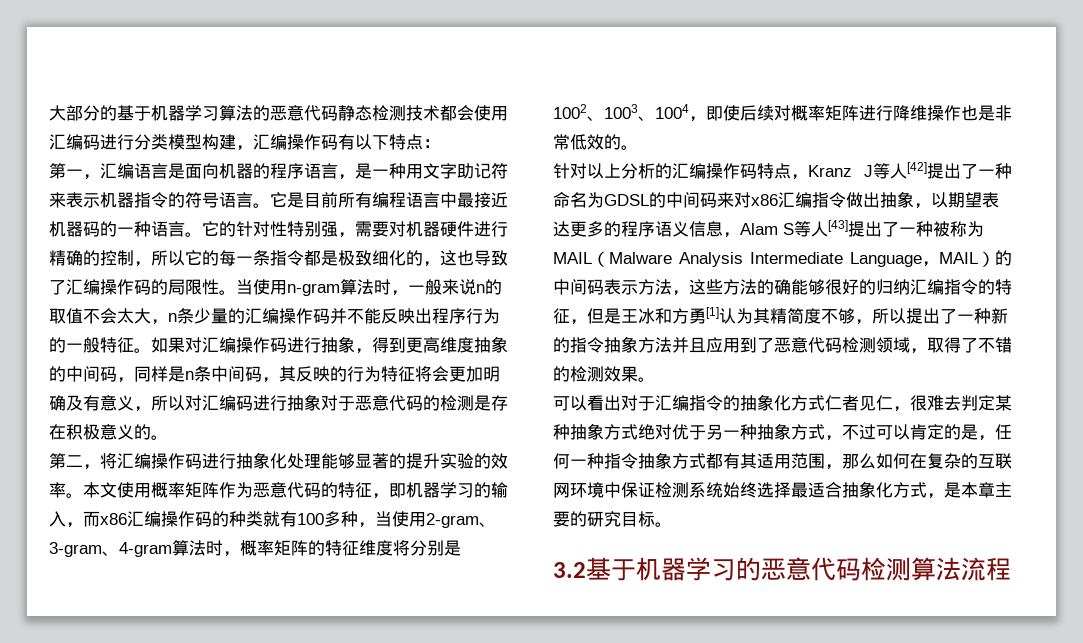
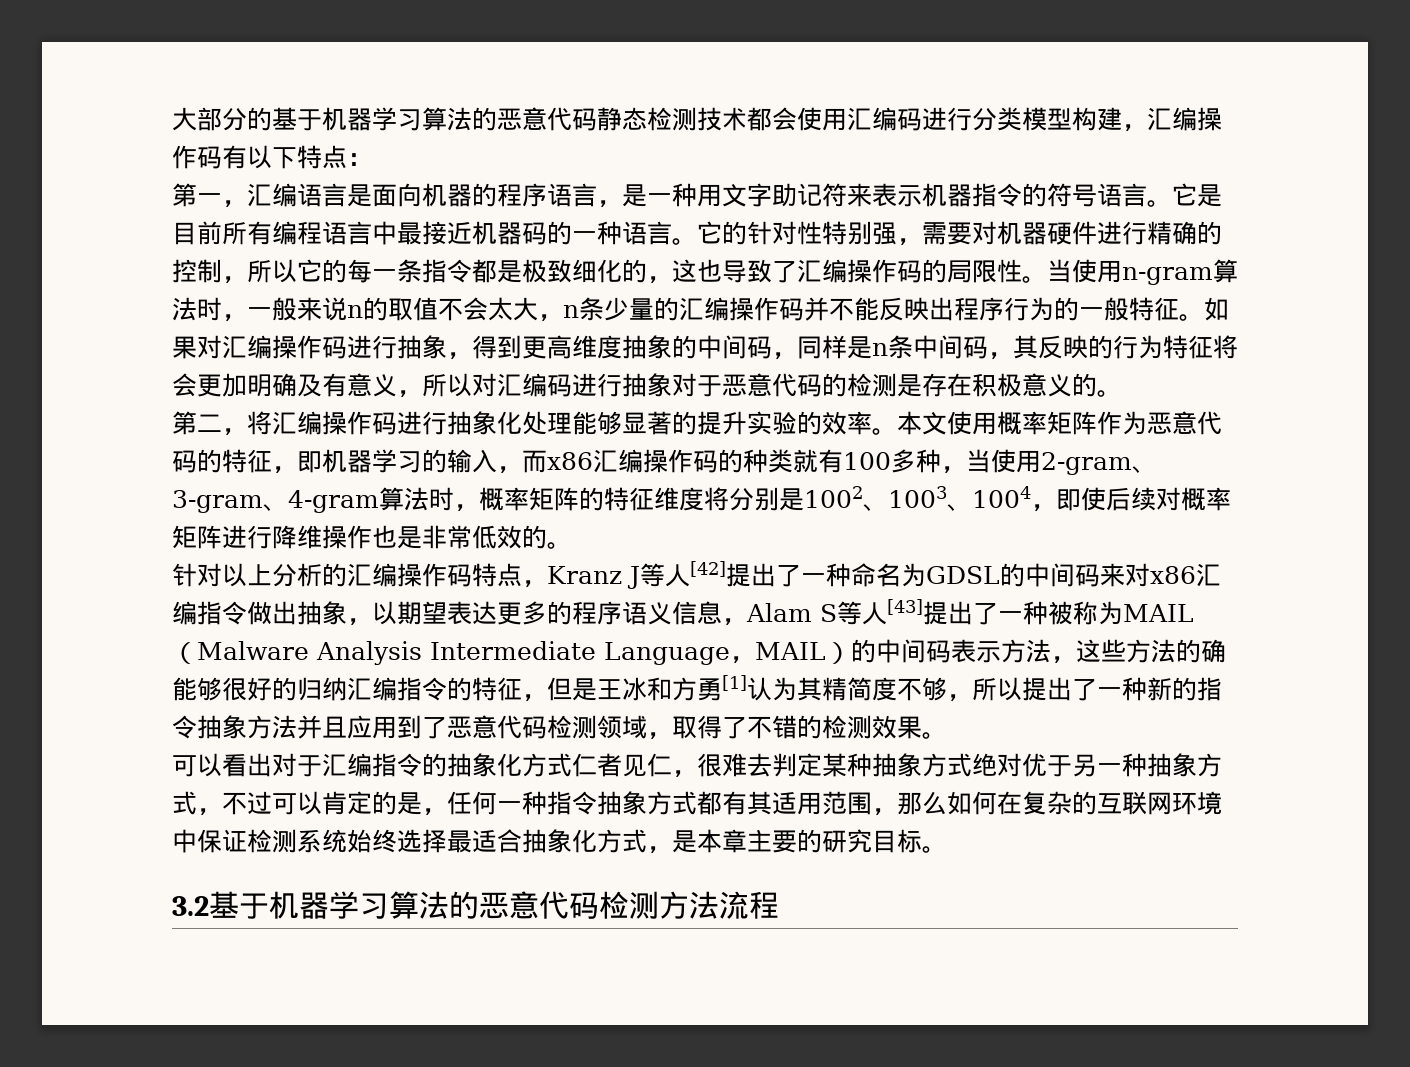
(736, 570) none -> [389,891,449,919] 算法
[911,557,936,581] 算 -> [659,891,689,919] 方

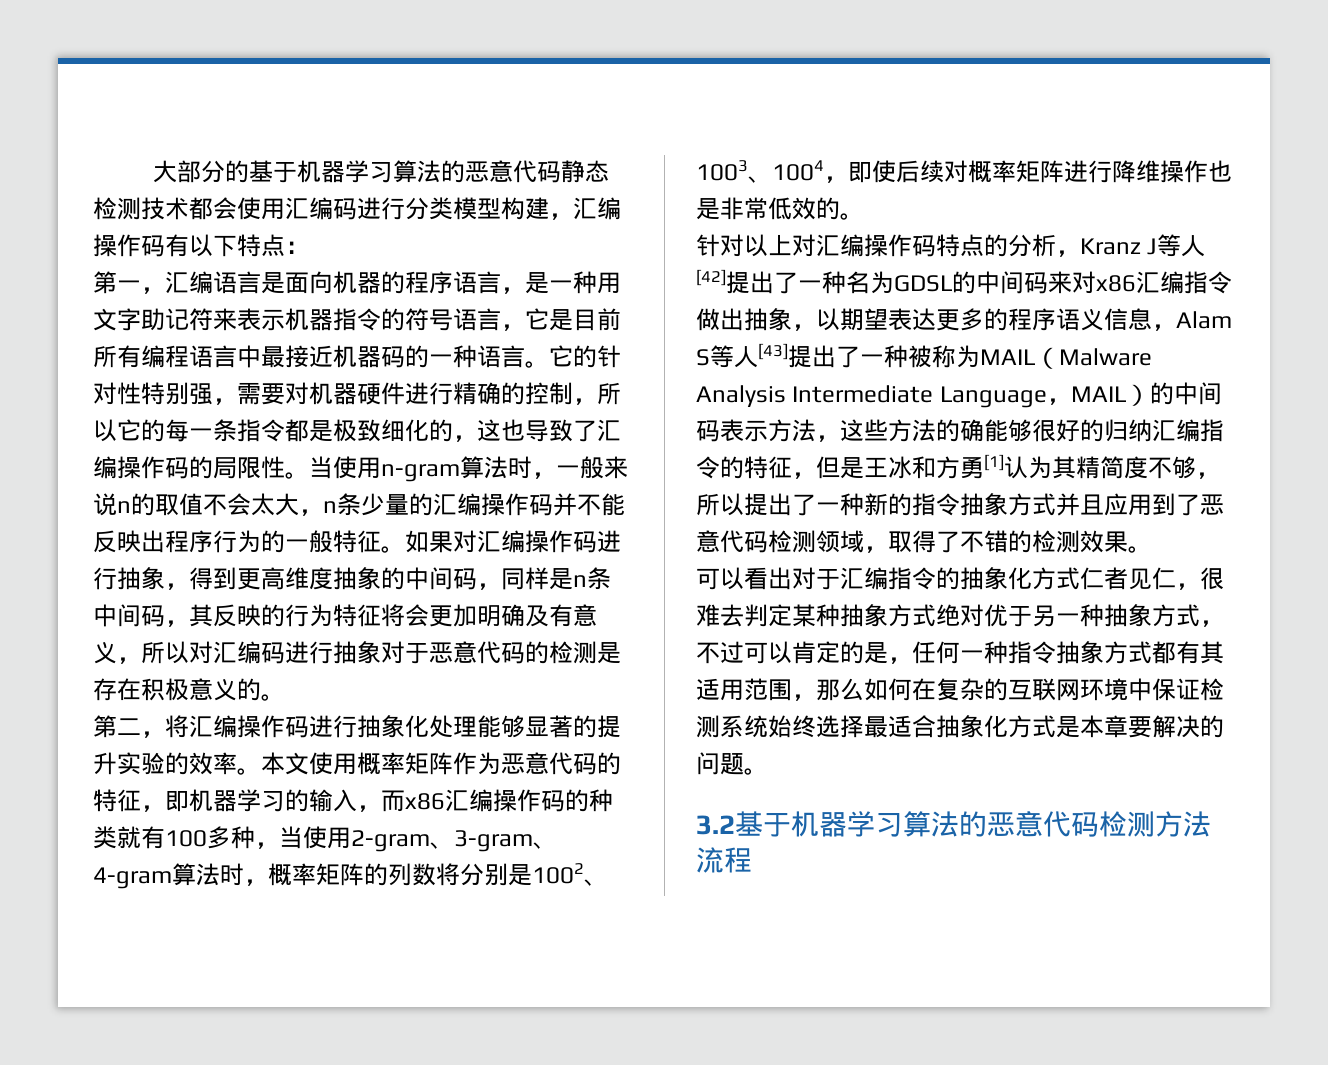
[1147,200,1172,207] 。 -> [501,324,525,331] ，
[604,487,704,511] 特征维度 -> [388,863,436,886] 列数
[272,563,347,587] 分析的 -> [792,234,816,257] 对
(522, 575) none -> [984,234,1056,257] 的分析
[851,563,876,587] 命 -> (846, 282) none
[272,715,297,739] 法 -> [1032,493,1056,516] 式
[647,829,922,854] ，是本章主要的研究目标 -> [1056,715,1224,738] [696,752,744,775] 是本章要解决的问题

